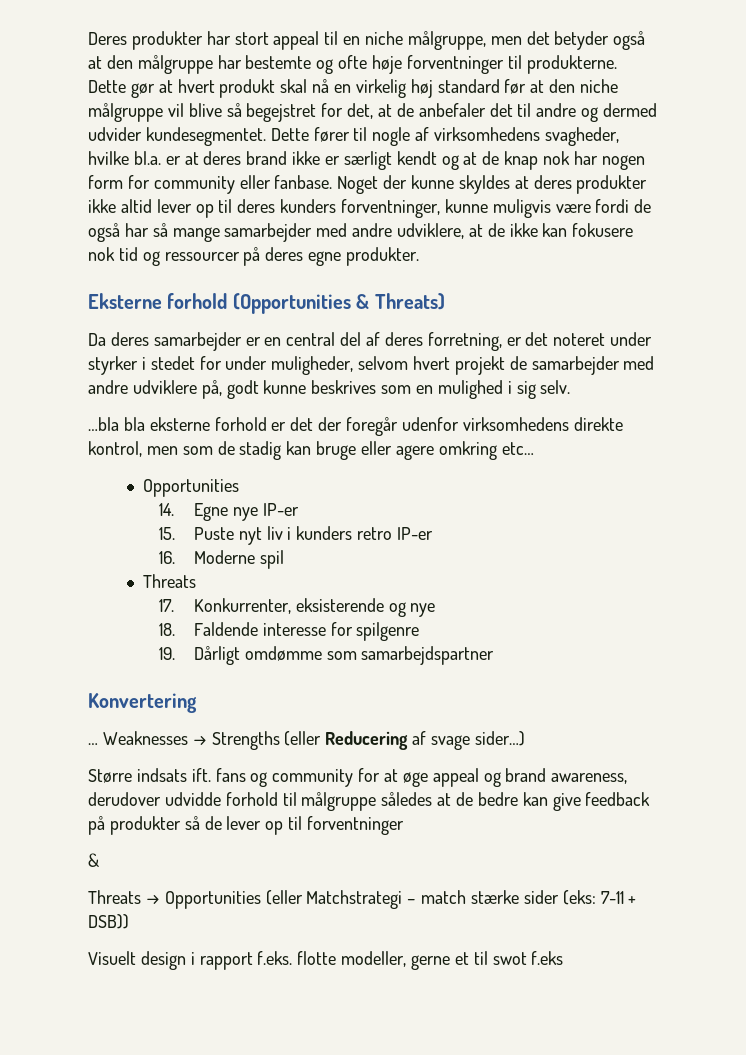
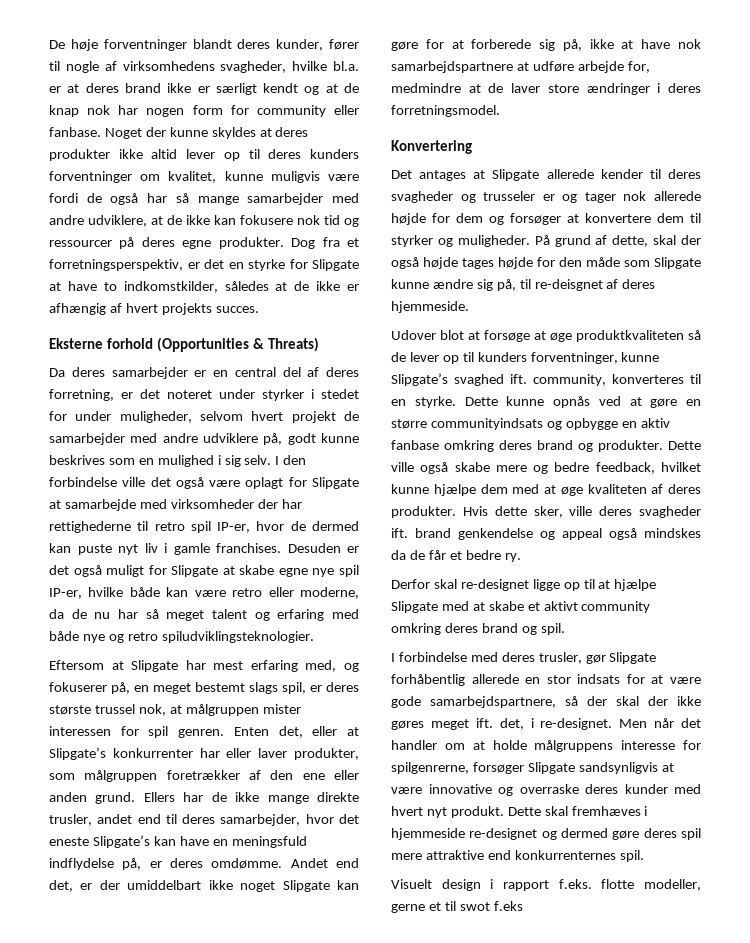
[88,31,646,50] [88,55,617,74] [88,79,619,98] [88,103,658,122] [88,127,309,146] Deres produkter har stort appeal til en niche målgruppe, men det betyder også at den målgruppe har bestemte og ofte høje forventninger til produkterne. Dette gør at hvert produkt skal nå en virkelig høj standard før at den niche målgruppe vil blive så begejstret for det, at de anbefaler det til andre og dermed udvider kundesegmentet. Dette -> [49,39,324,51] De høje forventninger blandt deres kunder,
[341,199,441,218] forventninger, -> [49,171,217,183] forventninger om kvalitet,
(420, 256) none -> [291,237,360,249] [49,259,359,271] [49,281,359,293] [49,303,259,315] Dog fra et forretningsperspektiv, er det en styrke for Slipgate at have to indkomstkilder, således at de ikke er afhængig af hvert projekts succes.
[88,417,623,436] [88,441,534,460] [143,479,240,497] [158,503,299,521] [158,526,433,545] [158,550,284,569] [143,574,197,588] [158,598,436,617] [158,622,420,641] [158,646,495,665] [88,693,197,713] [88,731,525,750] [88,768,628,787] [88,792,651,811] [88,816,181,835] // …bla bla eksterne forhold er det der foregår udenfor virksomhedens direkte kontrol, men som de stadig kan bruge eller agere omkring etc… // Opportunities // 14. Egne nye IP-er // 15. Puste nyt liv i kunders retro IP-er // 16. Moderne spil // Threats // 17. Konkurrenter, eksisterende og nye // 18. Faldende interesse for spilgenre // 19. Dårligt omdømme som samarbejdspartner // Konvertering // … Weaknesses → Strengths (eller Reducering af svage sider…) // Større indsats ift. fans og community for at øge appeal og brand awareness, derudover udvidde forhold til målgruppe således at de bedre kan give feedback på produkter -> [275,455,307,465] [49,477,359,489] [49,499,302,511] [49,521,359,533] [49,543,359,555] [49,565,359,577] [49,587,360,599] [49,609,359,621] [49,631,314,643] [49,660,360,672] [49,682,359,694] [49,704,301,716] [49,726,360,738] [49,747,360,760] [49,770,359,782] [49,792,360,804] [49,814,359,826] [49,835,307,848] [49,858,359,870] [49,880,360,892] [391,39,701,51] [391,61,650,73] [391,83,701,95] [391,105,500,117] [391,140,472,154] [391,169,701,181] [391,191,701,203] [391,213,701,225] [391,235,701,247] [391,257,701,269] [391,279,656,291] [391,301,469,313] [391,330,684,342] I den forbindelse ville det også være oplagt for Slipgate at samarbejde med virksomheder der har rettighederne til retro spil IP-er, hvor de dermed kan puste nyt liv i gamle franchises. Desuden er det også muligt for Slipgate at skabe egne nye spil IP-er, hvilke både kan være retro eller moderne, da de nu har så meget talent og erfaring med både nye og retro spiludviklingsteknologier. // Eftersom at Slipgate har mest erfaring med, og fokuserer på, en meget bestemt slags spil, er deres største trussel nok, at målgruppen mister interessen for spil genren. Enten det, eller at Slipgate’s konkurrenter har eller laver produkter, som målgruppen foretrækker af den ene eller anden grund. Ellers har de ikke mange direkte trusler, andet end til deres samarbejder, hvor det eneste Slipgate’s kan have en meningsfuld indflydelse på, er deres omdømme. Andet end det, er der umiddelbart ikke noget Slipgate kan gøre for at forberede sig på, ikke at have nok samarbejdspartnere at udføre arbejde for, medmindre at de laver store ændringer i deres forretningsmodel. // Konvertering // Det antages at Slipgate allerede kender til deres svagheder og trusseler er og tager nok allerede højde for dem og forsøger at konvertere dem til styrker og muligheder. På grund af dette, skal der også højde tages højde for den måde som Slipgate kunne ændre sig på, til re-deisgnet af deres hjemmeside. // Udover blot at forsøge at øge produktkvaliteten
[307,816,405,835] [88,853,99,867] [88,890,637,909] [88,914,129,929] forventninger // & // Threats → Opportunities (eller Matchstrategi – match stærke sider (eks: 7-11 + DSB)) -> [477,352,660,364] [391,373,701,386] [391,396,701,408] [391,418,670,430] [391,440,701,452] [391,462,701,474] [391,484,701,496] [391,506,701,518] [391,528,701,540] [391,550,521,562] [391,579,657,591] [391,601,651,613] [391,623,565,635] [391,652,657,664] [391,674,701,686] [391,696,701,708] [391,718,701,730] [391,740,701,752] [391,762,674,774] [391,784,701,796] [391,806,648,818] [391,828,701,840] [391,850,644,862] kunders forventninger, kunne Slipgate’s svaghed ift. community, konverteres til en styrke. Dette kunne opnås ved at gøre en større communityindsats og opbygge en aktiv fanbase omkring deres brand og produkter. Dette ville også skabe mere og bedre feedback, hvilket kunne hjælpe dem med at øge kvaliteten af deres produkter. Hvis dette sker, ville deres svagheder ift. brand genkendelse og appeal også mindskes da de får et bedre ry. // Derfor skal re-designet ligge op til at hjælpe Slipgate med at skabe et aktivt community omkring deres brand og spil. // I forbindelse med deres trusler, gør Slipgate forhåbentlig allerede en stor indsats for at være gode samarbejdspartnere, så der skal der ikke gøres meget ift. det, i re-designet. Men når det handler om at holde målgruppens interesse for spilgenrerne, forsøger Slipgate sandsynligvis at være innovative og overraske deres kunder med hvert nyt produkt. Dette skal fremhæves i hjemmeside re-designet og dermed gøre deres spil mere attraktive end konkurrenternes spil.

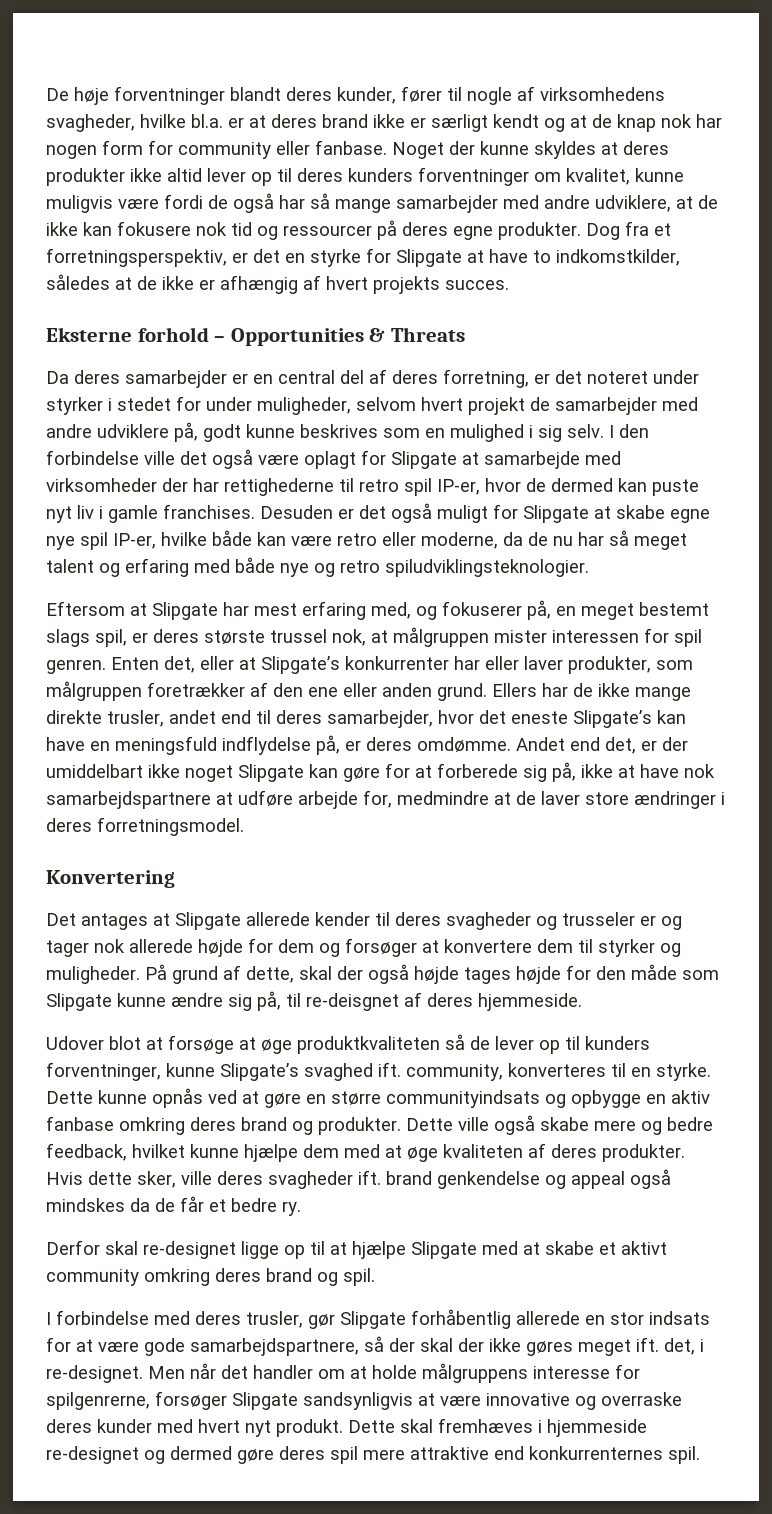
[157,337,320,352] (Opportunities & Threats) -> [214,327,465,346] – Opportunities & Threats
[391,879,701,891] [391,901,523,913] // Visuelt design i rapport f.eks. flotte modeller, gerne et til swot f.eks -> (700, 1455) none

